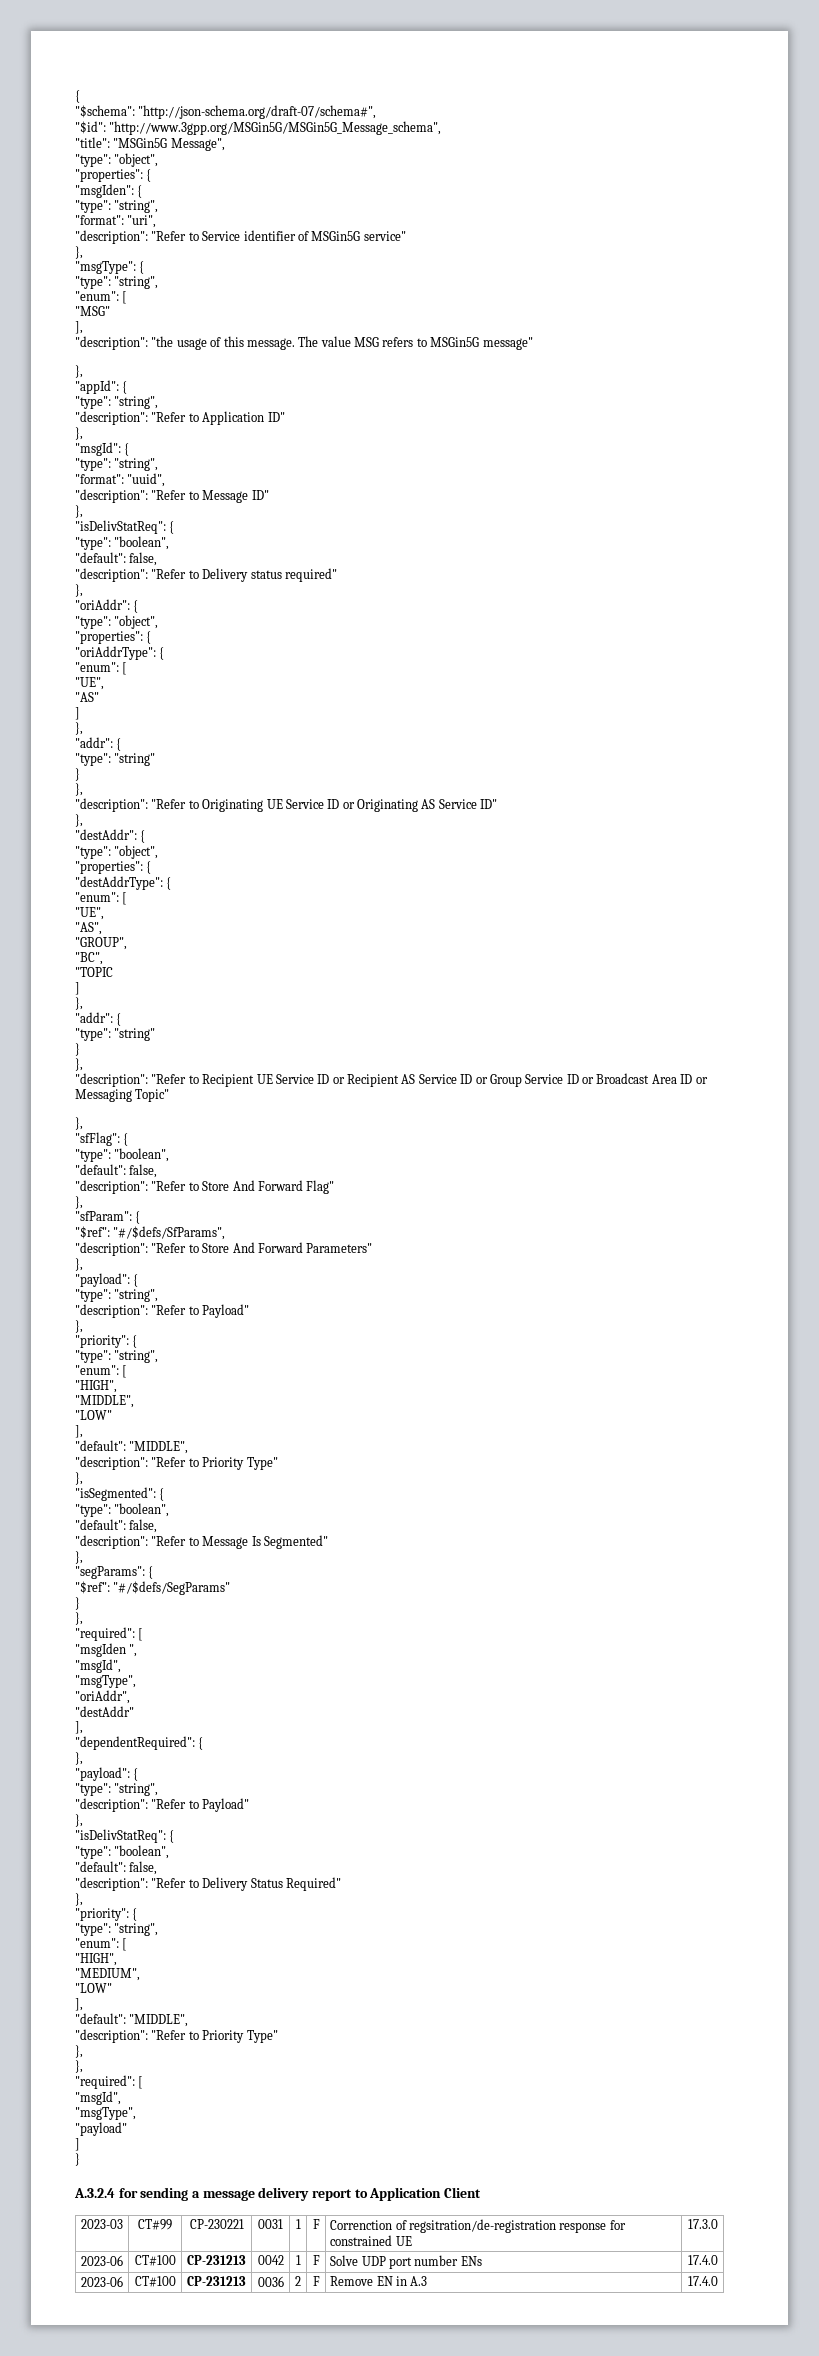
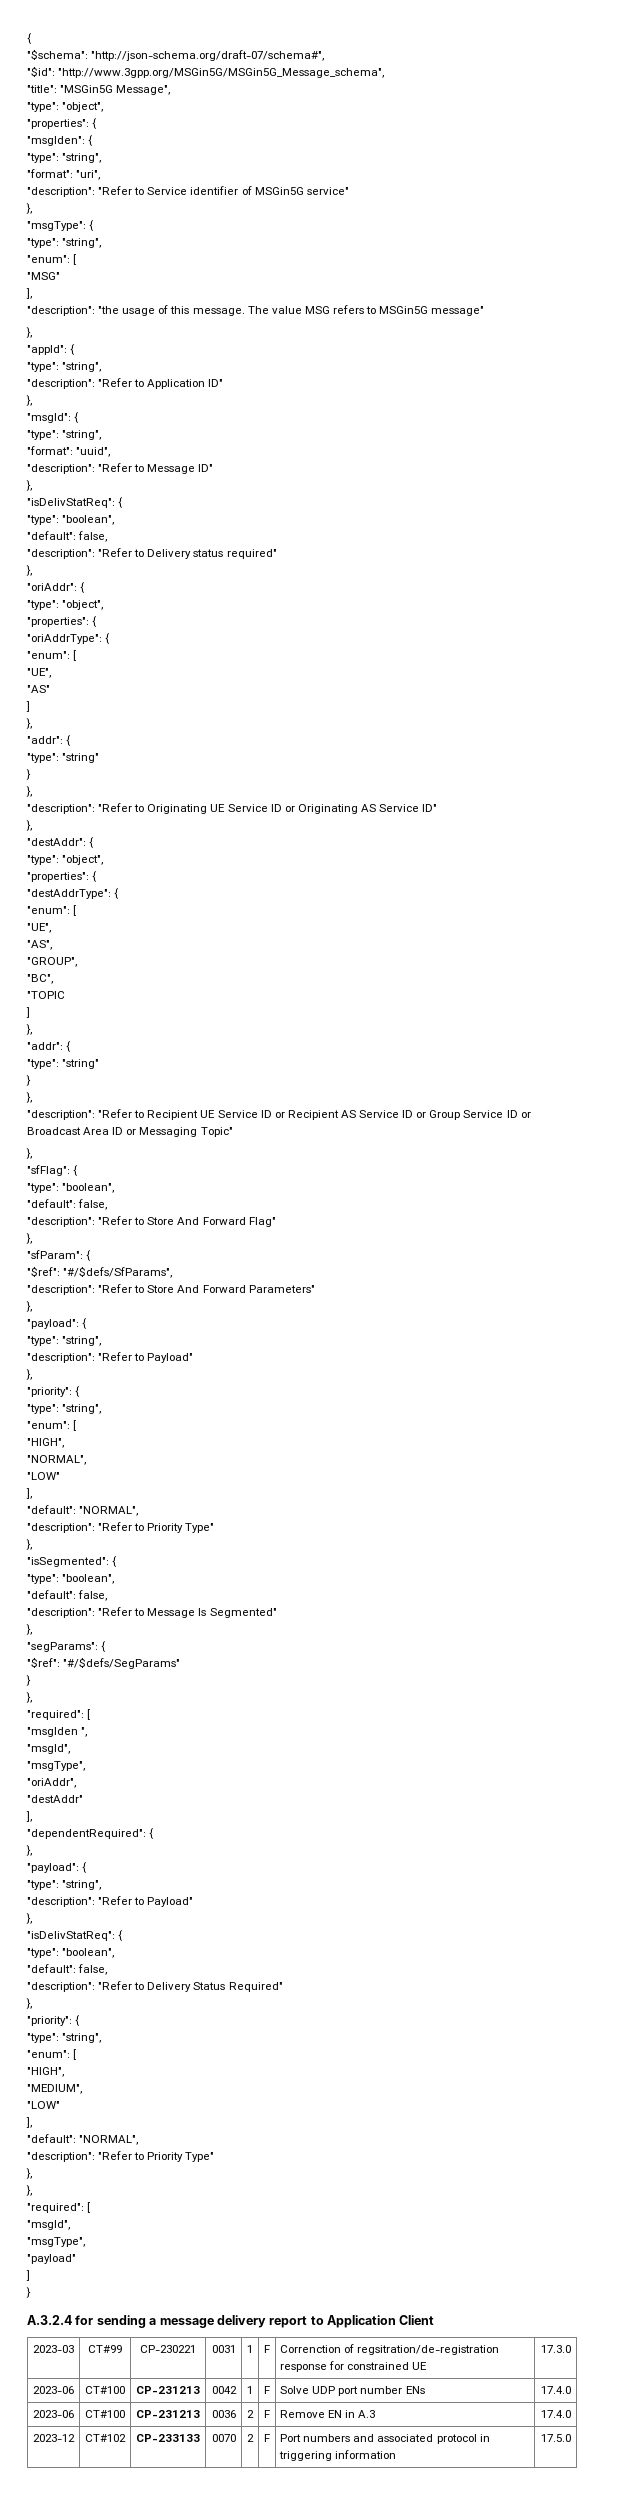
[75,1395,134,1408] [75,1410,112,1420] [75,1425,83,1438] [75,1440,189,1454] "MIDDLE", // "LOW" // ], // "default": "MIDDLE", -> [27,1455,86,1465] [27,1472,60,1480] [26,1488,32,1499] [27,1505,139,1516] "NORMAL", // "LOW" // ], // "default": "NORMAL",
[129,2014,189,2027] "MIDDLE", -> [79,2135,139,2145] "NORMAL",
(718, 2281) none -> [33,2434,75,2442] [85,2434,126,2442] [136,2434,200,2442] [211,2434,236,2442] [247,2434,254,2442] [264,2434,270,2442] [280,2434,490,2444] [279,2450,397,2461] [540,2434,571,2442] // 2023-12 | CT#102 | CP-233133 | 0070 | 2 | F | Port numbers and associated protocol in triggering information | 17.5.0

